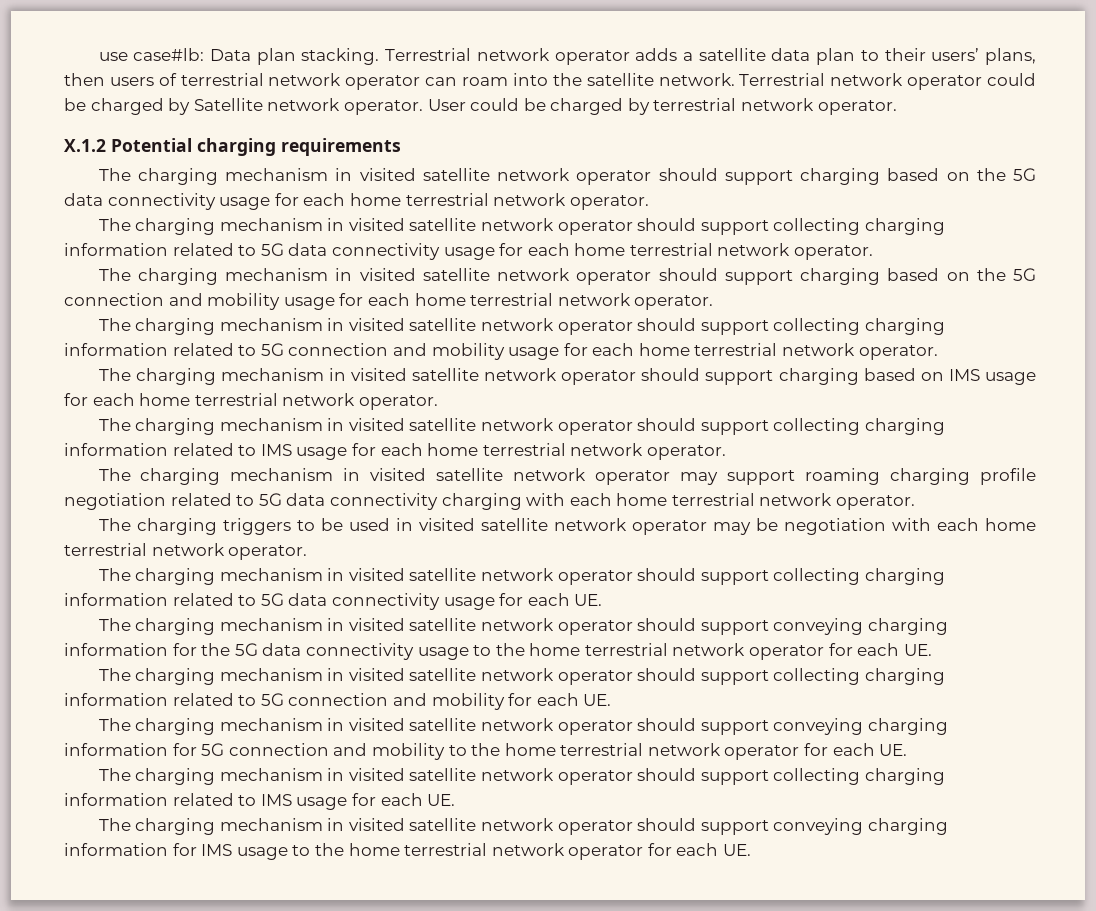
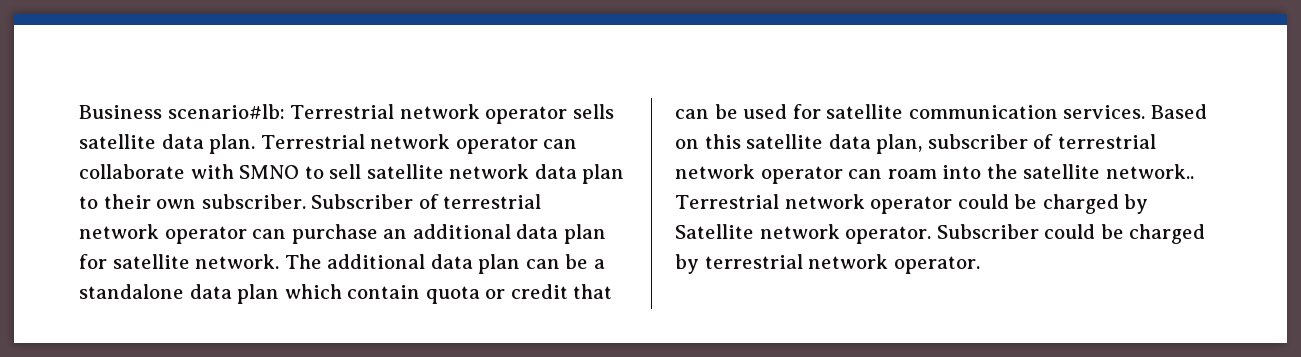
[98,48,1036,65] [64,73,154,86] use case#lb: Data plan stacking. Terrestrial network operator adds a satellite data plan to their users’ plans, then users -> [79,104,614,124] [79,134,578,154] [79,164,625,184] [79,194,542,209] [79,224,606,244] [79,254,605,274] [79,284,613,304] [675,104,1207,119] [675,134,1028,154] Business scenario#lb: Terrestrial network operator sells satellite data plan. Terrestrial network operator can collaborate with SMNO to sell satellite network data plan to their own subscriber. Subscriber of terrestrial network operator can purchase an additional data plan for satellite network. The additional data plan can be a standalone data plan which contain quota or credit that can be used for satellite communication services. Based on this satellite data plan, subscriber
[658,73,735,86] network. -> [1105,164,1194,179] network..
[427,99,466,111] User -> [936,224,1039,239] Subscriber
[64,138,401,156] [98,168,1037,185] [64,193,649,210] [98,218,945,235] [64,243,874,260] [98,268,1037,285] [64,293,714,310] [98,318,945,335] [64,343,938,360] [98,368,1036,385] [64,393,438,410] [98,418,945,435] [64,443,726,460] [98,468,1036,485] [64,493,916,510] [98,518,1036,535] [64,543,308,560] [98,568,945,585] [64,593,603,610] [98,618,948,635] [64,643,932,660] [98,668,945,685] [64,693,612,710] [98,718,948,735] [64,743,908,760] [98,768,945,785] [64,793,456,810] [98,818,948,835] [64,843,752,860] // X.1.2 Potential charging requirements // The charging mechanism in visited satellite network operator should support charging based on the 5G data connectivity usage for each home terrestrial network operator. // The charging mechanism in visited satellite network operator should support collecting charging information related to 5G data connectivity usage for each home terrestrial network operator. // The charging mechanism in visited satellite network operator should support charging based on the 5G connection and mobility usage for each home terrestrial network operator. // The charging mechanism in visited satellite network operator should support collecting charging information related to 5G connection and mobility usage for each home terrestrial network operator. // The charging mechanism in visited satellite network operator should support charging based on IMS usage for each home terrestrial network operator. // The charging mechanism in visited satellite network operator should support collecting charging information related to IMS usage for each home terrestrial network operator. // The charging mechanism in visited satellite network operator may support roaming charging profile negotiation related to 5G data connectivity charging with each home terrestrial network operator. // The charging triggers to be used in visited satellite network operator may be negotiation with each home terrestrial network operator. // The charging mechanism in visited satellite network operator should support collecting charging information related to 5G data connectivity usage for each UE. // The charging mechanism in visited satellite network operator should support conveying charging information for the 5G data connectivity usage to the home terrestrial network operator for each UE. // The charging mechanism in visited satellite network operator should support collecting charging information related to 5G connection and mobility for each UE. // The charging mechanism in visited satellite network operator should support conveying charging information for 5G connection and mobility to the home terrestrial network operator for each UE. // The charging mechanism in visited satellite network operator should support collecting charging information related to IMS usage for each UE. // The charging mechanism in visited satellite network operator should support conveying charging information for IMS usage to the home terrestrial network operator for each UE. -> (980, 265) none

